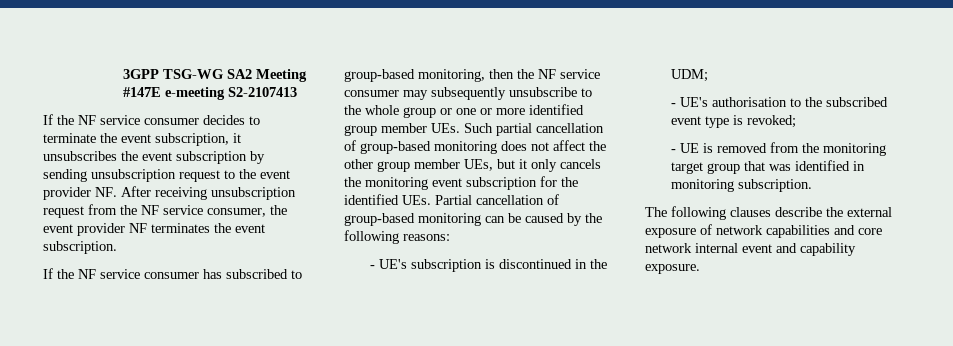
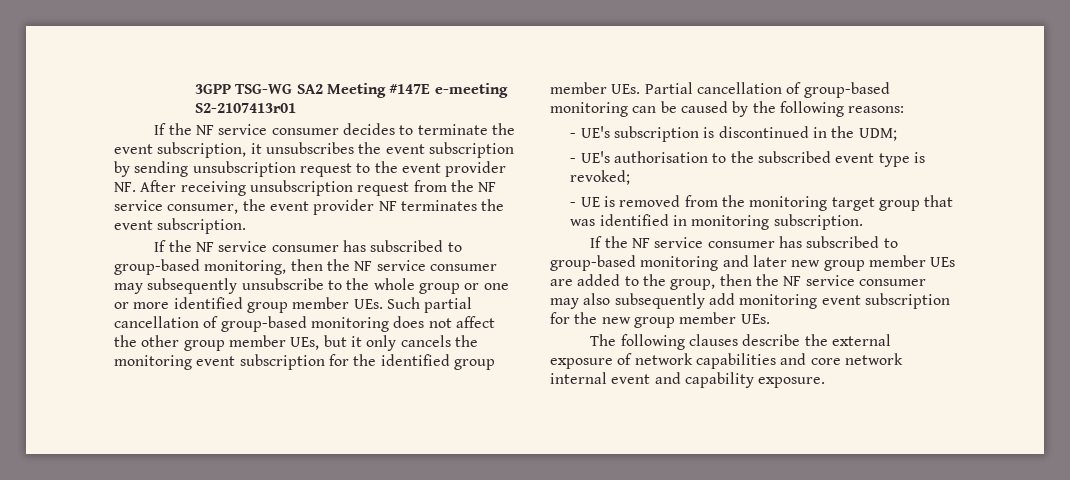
[227,87,297,97] S2-2107413 -> [195,103,297,113] S2-2107413r01
(399, 199) none -> [453,359,495,370] [550,82,607,94] group member
(813, 185) none -> [590,236,898,248] [550,255,956,271] [550,274,926,290] [550,293,950,309] [550,312,770,328] // If the NF service consumer has subscribed to group-based monitoring and later new group member UEs are added to the group, then the NF service consumer may also subsequently add monitoring event subscription for the new group member UEs.

